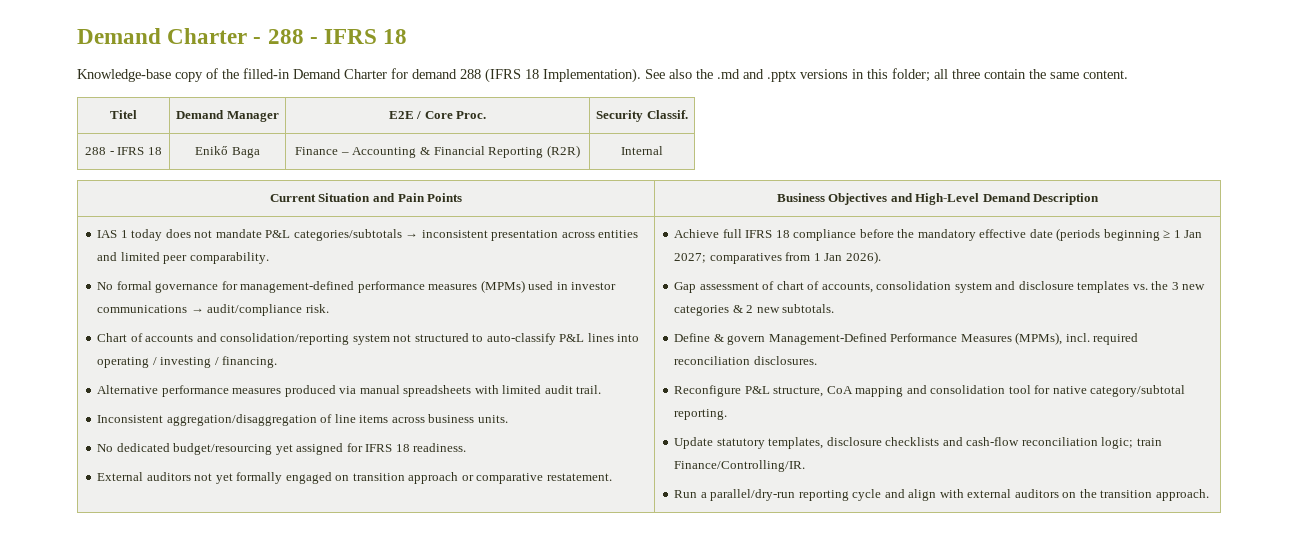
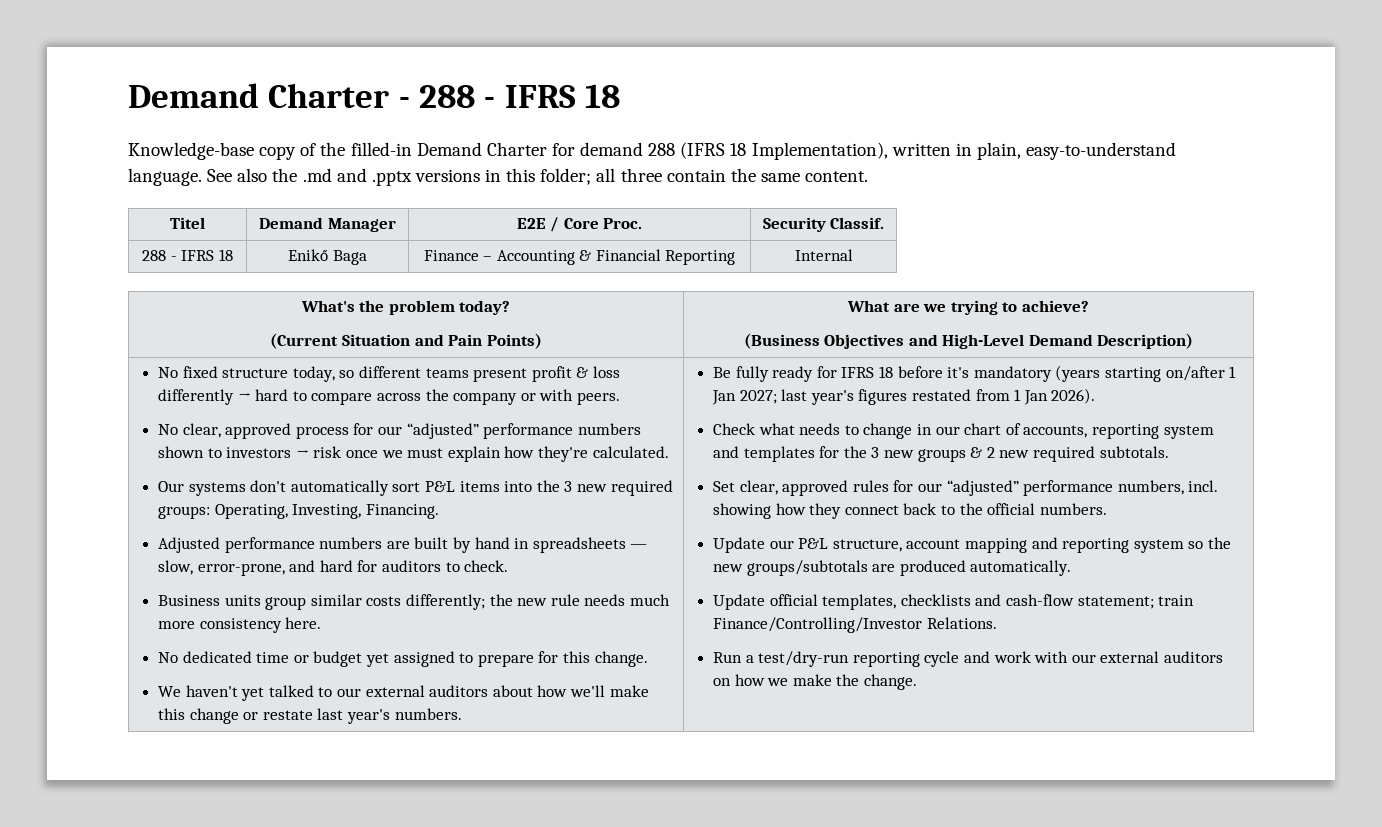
[543,68,641,83] Implementation). -> [751,142,1177,160] [128,168,202,186] Implementation), written in plain, easy-to-understand language.
[546,145,580,158] (R2R) -> (736, 257) none
[269,193,463,202] [776,193,1100,205] [97,229,639,241] [97,252,269,264] [97,280,617,293] [97,304,329,316] [97,333,640,345] [97,356,278,368] [97,385,602,397] [97,414,508,426] [97,443,467,455] [97,472,612,484] [674,228,1203,241] [674,251,881,264] [674,281,775,293] Current Situation and Pain Points | Business Objectives and High-Level Demand Description // IAS 1 today does not mandate P&L categories/subtotals → inconsistent presentation across entities and limited peer comparability. // No formal governance for management-defined performance measures (MPMs) used in investor communications → audit/compliance risk. // Chart of accounts and consolidation/reporting system not structured to auto-classify P&L lines into operating / investing / financing. // Alternative performance measures produced via manual spreadsheets with limited audit trail. // Inconsistent aggregation/disaggregation of line items across business units. // No dedicated budget/resourcing yet assigned for IFRS 18 readiness. // External auditors not yet formally engaged on transition approach or comparative restatement. | Achieve full IFRS 18 compliance before the mandatory effective date (periods beginning ≥ 1 Jan 2027; comparatives from 1 Jan 2026). // Gap assessment of -> [300,300,511,315] [270,333,542,349] [847,300,1089,315] [743,333,1194,349] [158,366,620,382] [158,389,620,405] [158,423,641,439] [158,446,669,462] [158,480,673,496] [158,504,439,519] [158,537,648,553] [158,560,509,576] [158,594,670,610] [158,617,322,633] [158,651,648,667] [158,685,649,701] [158,708,462,724] [713,365,1237,382] [712,388,1096,405] [713,423,960,439] What's the problem today? // (Current Situation and Pain Points) | What are we trying to achieve? // (Business Objectives and High-Level Demand Description) // No fixed structure today, so different teams present profit & loss differently → hard to compare across the company or with peers. // No clear, approved process for our “adjusted” performance numbers shown to investors → risk once we must explain how they're calculated. // Our systems don't automatically sort P&L items into the 3 new required groups: Operating, Investing, Financing. // Adjusted performance numbers are built by hand in spreadsheets — slow, error-prone, and hard for auditors to check. // Business units group similar costs differently; the new rule needs much more consistency here. // No dedicated time or budget yet assigned to prepare for this change. // We haven't yet talked to our external auditors about how we'll make this change or restate last year's numbers. | Be fully ready for IFRS 18 before it's mandatory (years starting on/after 1 Jan 2027; last year's figures restated from 1 Jan 2026). // Check what needs to change in our
[876,281,952,290] consolidation -> [1091,424,1159,439] reporting
[1018,281,1206,293] [674,305,730,316] disclosure templates vs. the 3 new categories -> [743,446,966,462] templates for the 3 new groups
(780, 310) none -> [1032,446,1095,462] required
[674,332,1139,345] [674,356,817,365] [674,385,742,397] Define & govern Management-Defined Performance Measures (MPMs), incl. required reconciliation disclosures. // Reconfigure -> [713,480,1219,496] [713,503,1107,519] [713,537,794,553] Set clear, approved rules for our “adjusted” performance numbers, incl. showing how they connect back to the official numbers. // Update our
[826,386,853,394] CoA -> [906,539,961,549] account
[930,385,1186,397] [674,409,728,420] [674,437,1162,449] [674,460,806,472] consolidation tool for native category/subtotal reporting. // Update statutory templates, disclosure checklists and cash-flow reconciliation logic; train Finance/Controlling/IR. -> [1062,537,1231,553] [713,560,1072,576] [713,594,1195,610] [713,617,997,633] reporting system so the new groups/subtotals are produced automatically. // Update official templates, checklists and cash-flow statement; train Finance/Controlling/Investor Relations.
[710,489,796,501] parallel/dry-run -> [758,651,850,667] test/dry-run
[908,489,1209,501] align with external auditors on the transition approach. -> [993,651,1223,663] [713,674,917,690] work with our external auditors on how we make the change.

